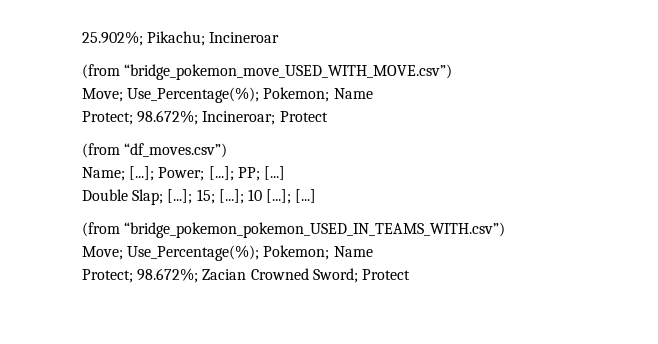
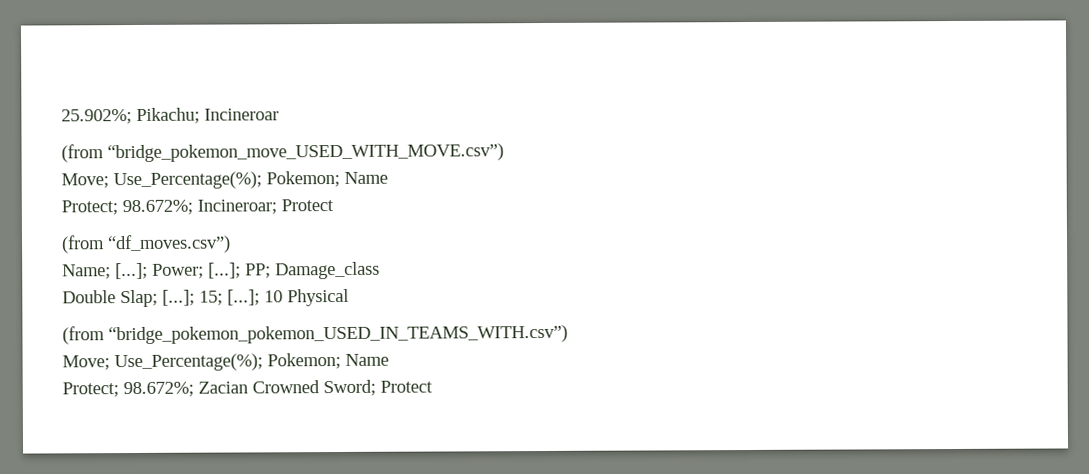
[263,166,285,180] [...] -> [275,261,380,280] Damage_class
[266,189,317,204] [...]; [...] -> [287,288,349,307] Physical

